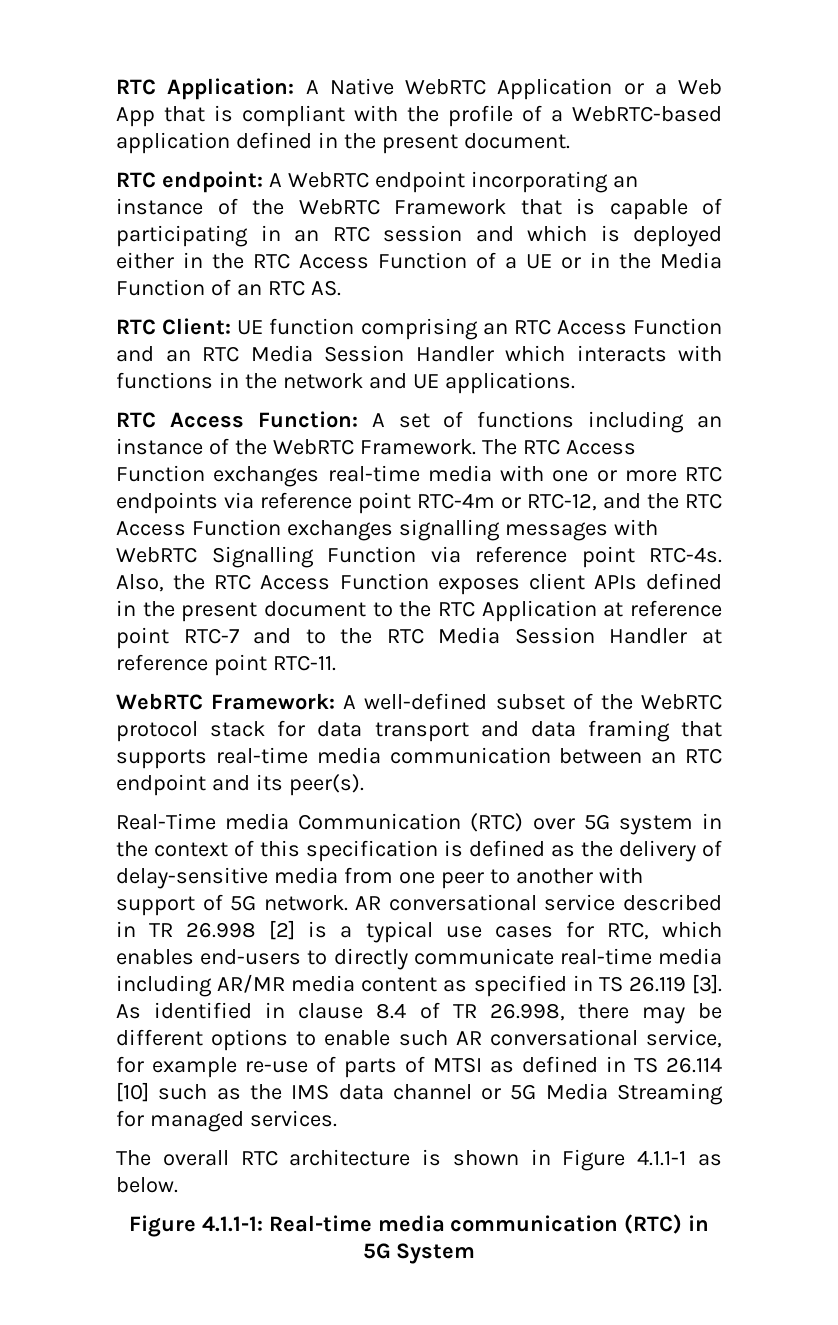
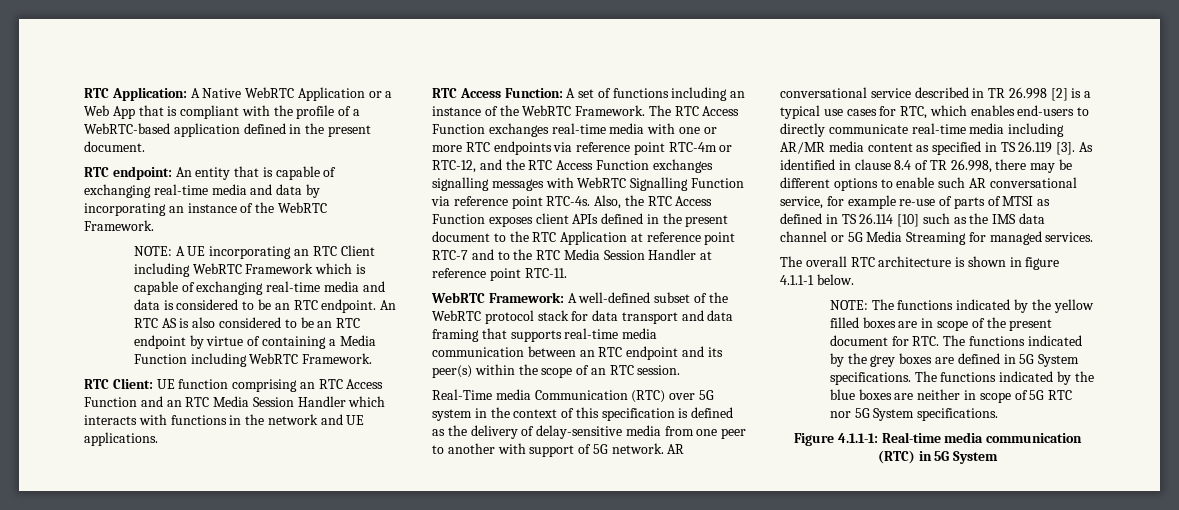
[268,171,465,193] A WebRTC endpoint -> [175,166,337,180] [84,184,320,198] An entity that is capable of exchanging real-time media and data by
[394,198,722,220] [116,225,722,247] [116,252,722,269] [116,279,341,296] Framework that is capable of participating in an RTC session and which is deployed either in the RTC Access Function of a UE or in the Media Function of an RTC AS. -> [84,220,154,231] [133,245,375,259] [133,263,366,277] [133,281,385,295] [133,299,397,313] [133,317,361,328] [133,335,376,349] [133,353,373,367] Framework. // NOTE: A UE incorporating an RTC Client including WebRTC Framework which is capable of exchanging real-time media and data is considered to be an RTC endpoint. An RTC AS is also considered to be an RTC endpoint by virtue of containing a Media Function including WebRTC Framework.
[288,774,364,796] peer(s). -> [432,364,681,378] peer(s) within the scope of an RTC session.
[562,1149,722,1171] [116,1177,178,1193] Figure 4.1.1-1 as below. -> [1025,257,1060,270] [780,274,854,285] [829,299,1094,313] [829,317,1053,331] [829,335,1082,346] [829,353,1080,367] [829,371,1094,385] [829,389,1073,403] [829,408,999,421] figure 4.1.1-1 below. // NOTE: The functions indicated by the yellow filled boxes are in scope of the present document for RTC. The functions indicated by the grey boxes are defined in 5G System specifications. The functions indicated by the blue boxes are neither in scope of 5G RTC nor 5G System specifications.

